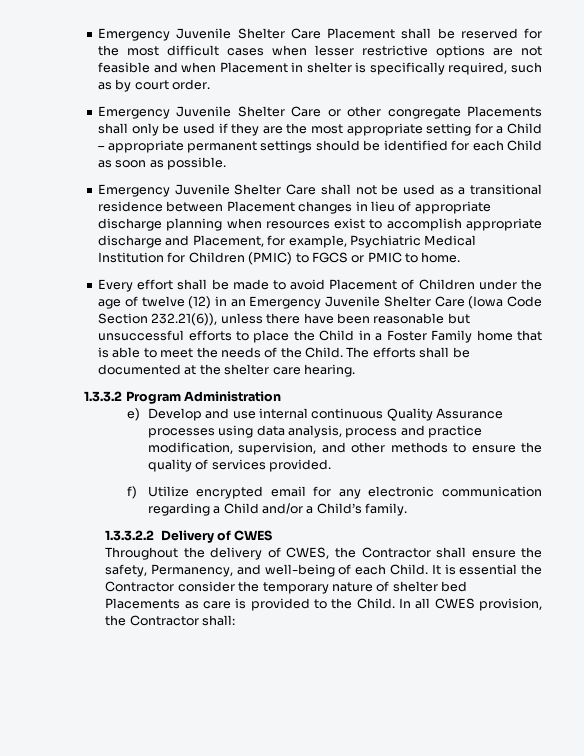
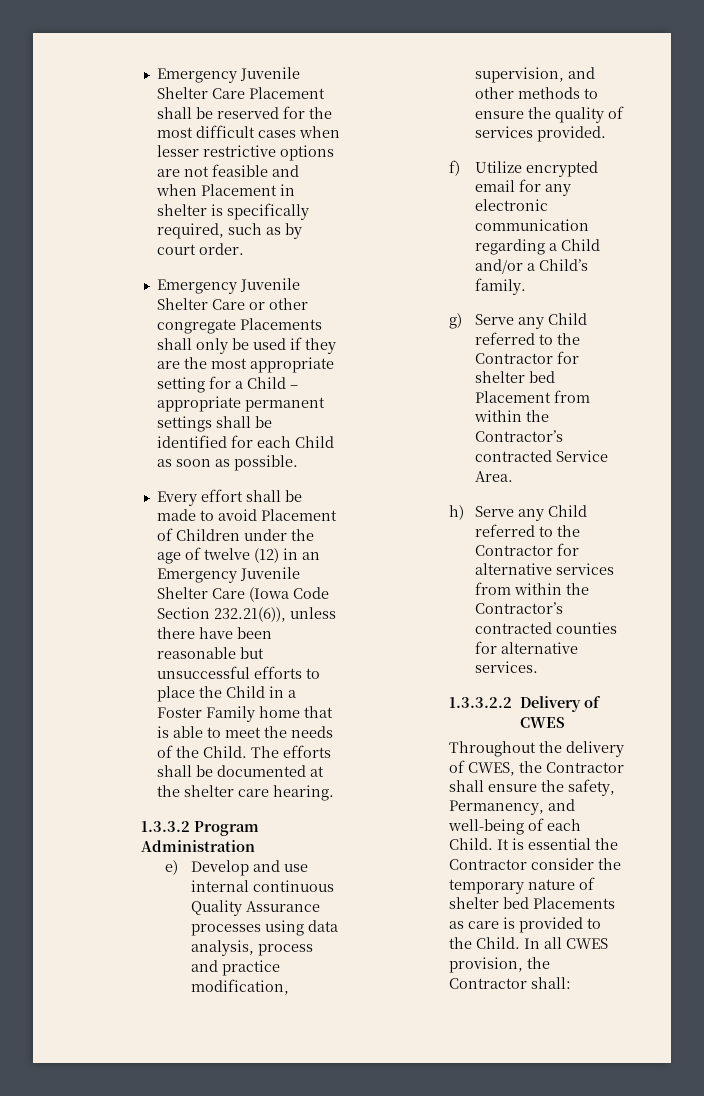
[315,140,360,151] should -> [215,416,251,428] shall
[98,184,542,197] [98,201,491,214] [98,218,542,231] [98,235,477,248] [98,252,461,265] // Emergency Juvenile Shelter Care shall not be used as a transitional residence between Placement changes in lieu of appropriate discharge planning when resources exist to accomplish appropriate discharge and Placement, for example, Psychiatric Medical Institution for Children (PMIC) to FGCS or PMIC to home. -> (298, 463) none
(408, 509) none -> [449,313,587,329] [474,332,580,345] [474,351,579,364] [474,371,555,383] [474,390,590,403] [473,410,549,422] [474,430,563,442] [474,450,608,462] [474,471,513,482] [449,505,587,521] [474,524,580,537] [474,543,579,556] [474,563,614,575] [474,582,589,595] [474,602,563,614] [474,622,617,634] [474,641,578,654] [474,661,538,673] // g) Serve any Child referred to the Contractor for shelter bed Placement from within the Contractor’s contracted Service Area. // h) Serve any Child referred to the Contractor for alternative services from within the Contractor’s contracted counties for alternative services.

